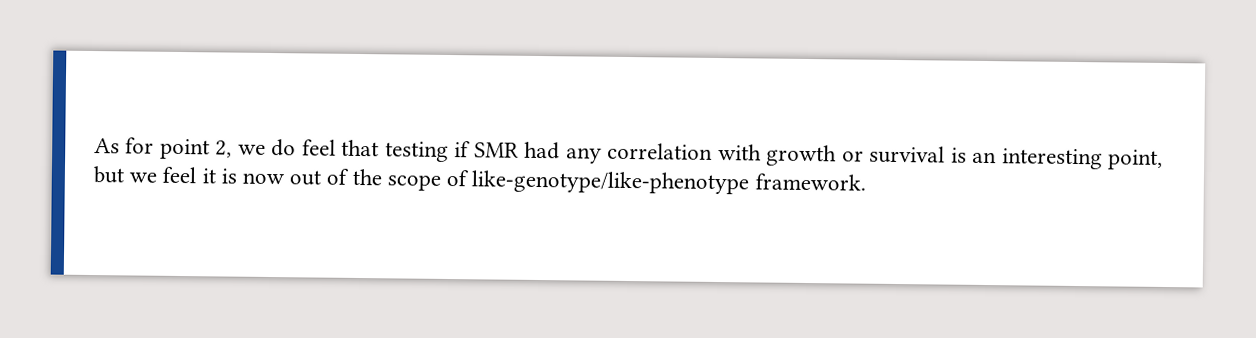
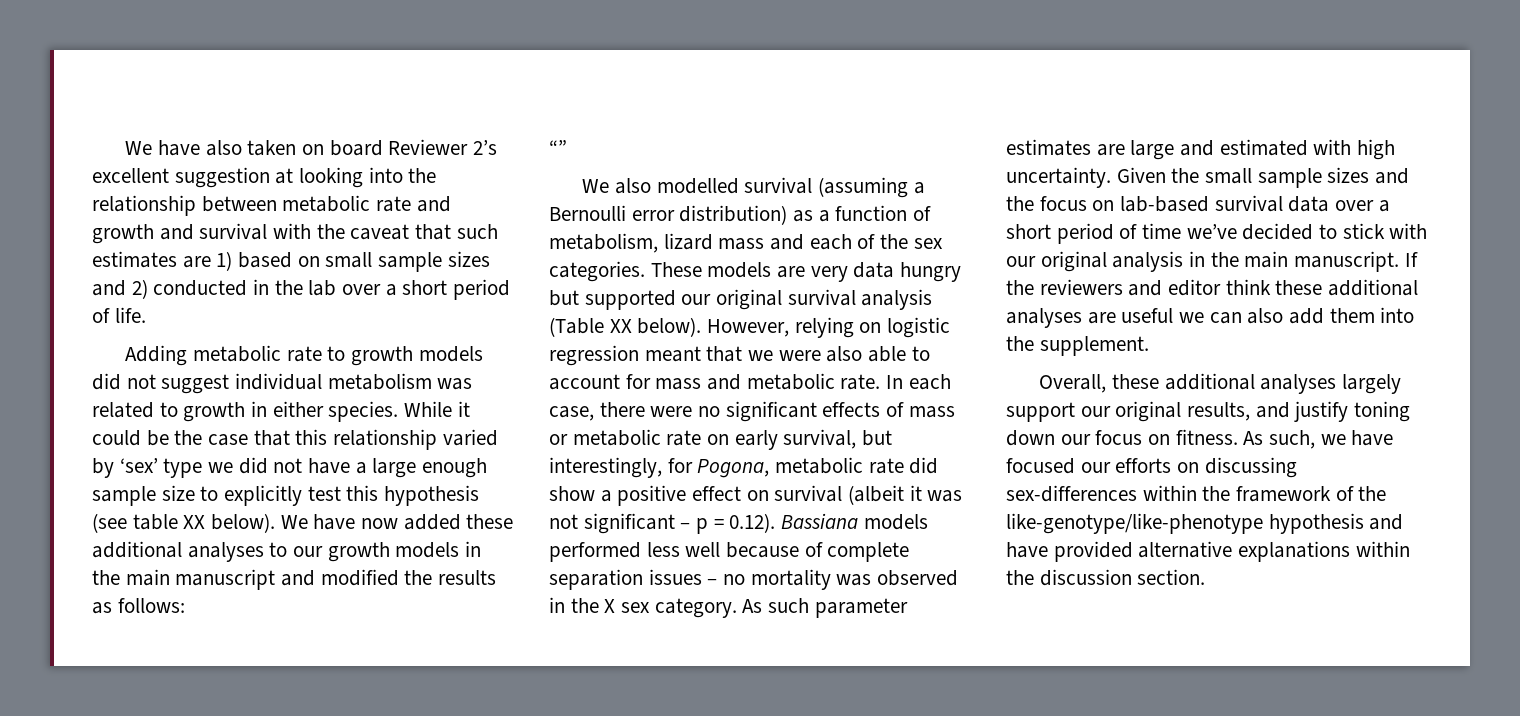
[94,137,1163,170] [93,166,866,195] As for point 2, we do feel that testing if SMR had any correlation with growth or survival is an interesting point, but we feel it is now out of the scope of like-genotype/like-phenotype framework. -> [125,139,498,156] [92,167,437,188] [92,195,451,216] [92,223,498,244] [92,251,490,272] [92,279,511,300] [92,307,146,323] [125,345,483,366] [92,373,473,394] [92,401,470,422] [92,429,498,450] [92,457,488,478] [92,485,480,506] [92,513,514,533] [92,541,482,562] [92,569,497,590] [92,598,185,614] [549,140,567,155] [582,177,925,198] [549,205,932,225] [549,233,943,253] [549,261,962,282] [549,289,933,310] [549,317,951,338] [549,345,930,366] [549,373,951,390] [549,401,955,422] [549,429,893,450] [549,457,939,478] [549,485,963,506] [549,513,928,534] [549,542,910,562] [549,569,959,590] [549,597,908,618] [1006,139,1396,160] [1006,167,1410,188] [1006,195,1390,212] [1006,223,1428,244] [1006,251,1418,272] [1006,279,1419,296] [1006,307,1415,328] [1006,336,1149,356] [1039,373,1402,394] [1006,401,1411,422] [1006,429,1394,449] [1006,457,1297,478] [1006,485,1387,502] [1006,513,1404,534] [1006,541,1410,562] [1006,569,1206,586] We have also taken on board Reviewer 2’s excellent suggestion at looking into the relationship between metabolic rate and growth and survival with the caveat that such estimates are 1) based on small sample sizes and 2) conducted in the lab over a short period of life. // Adding metabolic rate to growth models did not suggest individual metabolism was related to growth in either species. While it could be the case that this relationship varied by ‘sex’ type we did not have a large enough sample size to explicitly test this hypothesis (see table XX below). We have now added these additional analyses to our growth models in the main manuscript and modified the results as follows: // “” // We also modelled survival (assuming a Bernoulli error distribution) as a function of metabolism, lizard mass and each of the sex categories. These models are very data hungry but supported our original survival analysis (Table XX below). However, relying on logistic regression meant that we were also able to account for mass and metabolic rate. In each case, there were no significant effects of mass or metabolic rate on early survival, but interestingly, for Pogona, metabolic rate did show a positive effect on survival (albeit it was not significant – p = 0.12). Bassiana models performed less well because of complete separation issues – no mortality was observed in the X sex category. As such parameter estimates are large and estimated with high uncertainty. Given the small sample sizes and the focus on lab-based survival data over a short period of time we’ve decided to stick with our original analysis in the main manuscript. If the reviewers and editor think these additional analyses are useful we can also add them into the supplement. // Overall, these additional analyses largely support our original results, and justify toning down our focus on fitness. As such, we have focused our efforts on discussing sex-differences within the framework of the like-genotype/like-phenotype hypothesis and have provided alternative explanations within the discussion section.

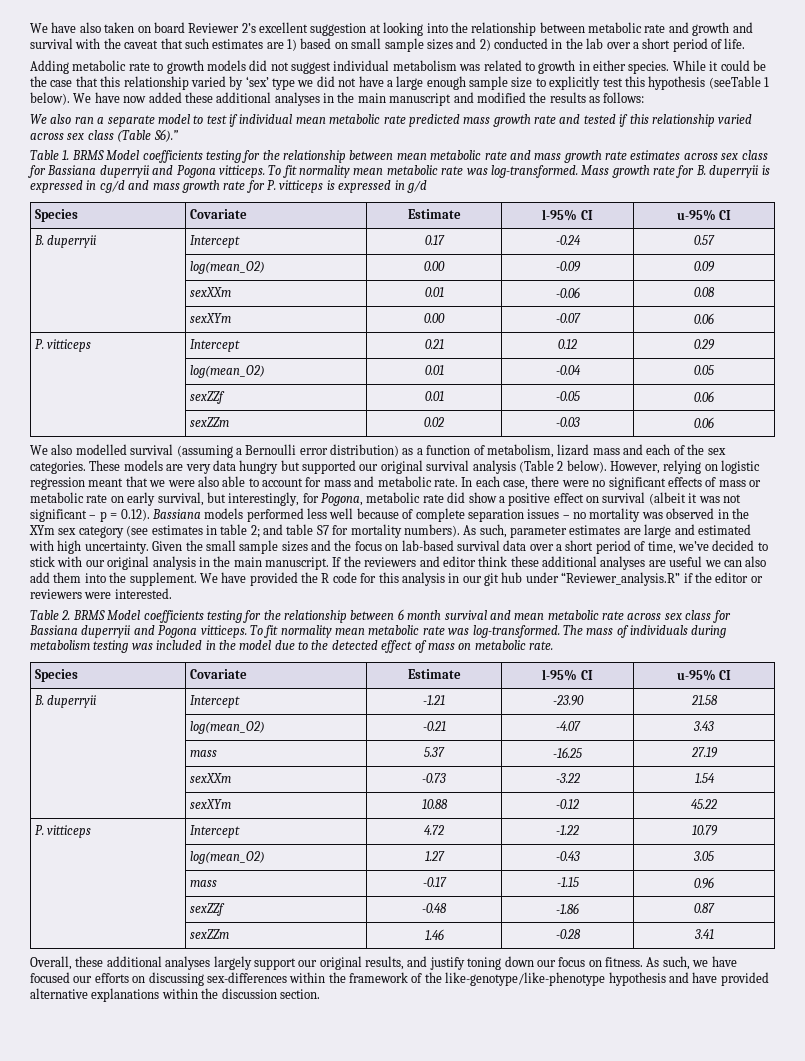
[92,513,206,533] (see table XX -> [708,76,769,89] (seeTable 1
[269,542,460,562] to our growth models -> (320, 99) none
[549,140,567,155] “” -> [30,114,753,127] [30,129,178,142] [30,150,768,163] [28,165,770,178] [30,180,427,193] [35,209,79,222] [190,209,248,219] [407,209,461,219] [542,209,593,221] [676,209,732,221] [34,235,97,248] [190,235,241,248] [424,235,445,245] [555,235,581,245] [694,235,715,245] [190,261,266,274] [424,261,445,271] [555,261,581,272] [694,261,715,272] [190,287,232,297] [424,287,444,297] [555,287,580,298] [694,287,715,297] [190,313,232,323] [424,313,445,323] [555,313,581,323] [694,313,714,324] [35,339,92,352] [190,339,241,352] [424,339,444,349] [558,339,577,349] [694,339,715,350] [190,365,266,378] [424,365,444,375] [555,365,581,375] [694,365,714,375] [190,391,226,404] [424,391,444,401] [555,391,580,401] [694,391,714,402] [190,417,230,427] [424,417,444,427] [555,417,580,427] [694,417,714,428] We also ran a separate model to test if individual mean metabolic rate predicted mass growth rate and tested if this relationship varied across sex class (Table S6).” // Table 1. BRMS Model coefficients testing for the relationship between mean metabolic rate and mass growth rate estimates across sex class for Bassiana duperryii and Pogona vitticeps. To fit normality mean metabolic rate was log-transformed. Mass growth rate for B. duperryii is expressed in cg/d and mass growth rate for P. vitticeps is expressed in g/d // Species | Covariate | Estimate | l-95% CI | u-95% CI // B. duperryii | Intercept | 0.17 | -0.24 | 0.57 // | log(mean_O2) | 0.00 | -0.09 | 0.09 // | sexXXm | 0.01 | -0.06 | 0.08 // | sexXYm | 0.00 | -0.07 | 0.06 // P. vitticeps | Intercept | 0.21 | 0.12 | 0.29 // | log(mean_O2) | 0.01 | -0.04 | 0.05 // | sexZZf | 0.01 | -0.05 | 0.06 // | sexZZm | 0.02 | -0.03 | 0.06
[609,319,632,333] XX -> [557,461,564,471] 2
[604,598,810,618] X sex category. As such -> [29,524,507,538] XYm sex category (see estimates in table 2; and table S7 for mortality numbers). As such,
[1142,223,1182,239] time -> [647,541,676,554] time,
(1149, 346) none -> [199,572,763,586] [30,588,172,599] [30,609,731,623] [29,625,727,638] [30,640,553,653] [35,669,79,682] [190,669,248,679] [407,669,461,679] [542,669,593,681] [676,669,732,681] [34,695,97,708] [190,695,241,708] [423,695,445,705] [552,695,584,706] [690,695,718,705] [190,721,266,734] [422,721,446,731] [555,721,581,731] [693,721,714,731] [190,750,218,757] [424,747,445,757] [553,747,582,758] [690,747,718,758] [190,773,232,783] [422,773,446,783] [555,773,580,783] [694,773,715,783] [190,799,232,809] [421,799,448,809] [556,799,579,809] [691,799,717,809] [35,825,92,838] [190,825,241,838] [424,825,444,835] [556,825,579,835] [691,825,718,836] [190,851,266,864] [424,851,445,861] [555,851,580,861] [693,851,714,861] [190,880,218,887] [422,877,447,887] [556,877,579,887] [694,877,714,889] [190,903,226,916] [422,903,447,913] [556,903,579,914] [694,903,715,913] [190,929,230,939] [424,929,444,940] [555,929,581,939] [693,929,714,939] We have provided the R code for this analysis in our git hub under “Reviewer_analysis.R” if the editor or reviewers were interested. // Table 2. BRMS Model coefficients testing for the relationship between 6 month survival and mean metabolic rate across sex class for Bassiana duperryii and Pogona vitticeps. To fit normality mean metabolic rate was log-transformed. The mass of individuals during metabolism testing was included in the model due to the detected effect of mass on metabolic rate. // Species | Covariate | Estimate | l-95% CI | u-95% CI // B. duperryii | Intercept | -1.21 | -23.90 | 21.58 // | log(mean_O2) | -0.21 | -4.07 | 3.43 // | mass | 5.37 | -16.25 | 27.19 // | sexXXm | -0.73 | -3.22 | 1.54 // | sexXYm | 10.88 | -0.12 | 45.22 // P. vitticeps | Intercept | 4.72 | -1.22 | 10.79 // | log(mean_O2) | 1.27 | -0.43 | 3.05 // | mass | -0.17 | -1.15 | 0.96 // | sexZZf | -0.48 | -1.86 | 0.87 // | sexZZm | 1.46 | -0.28 | 3.41

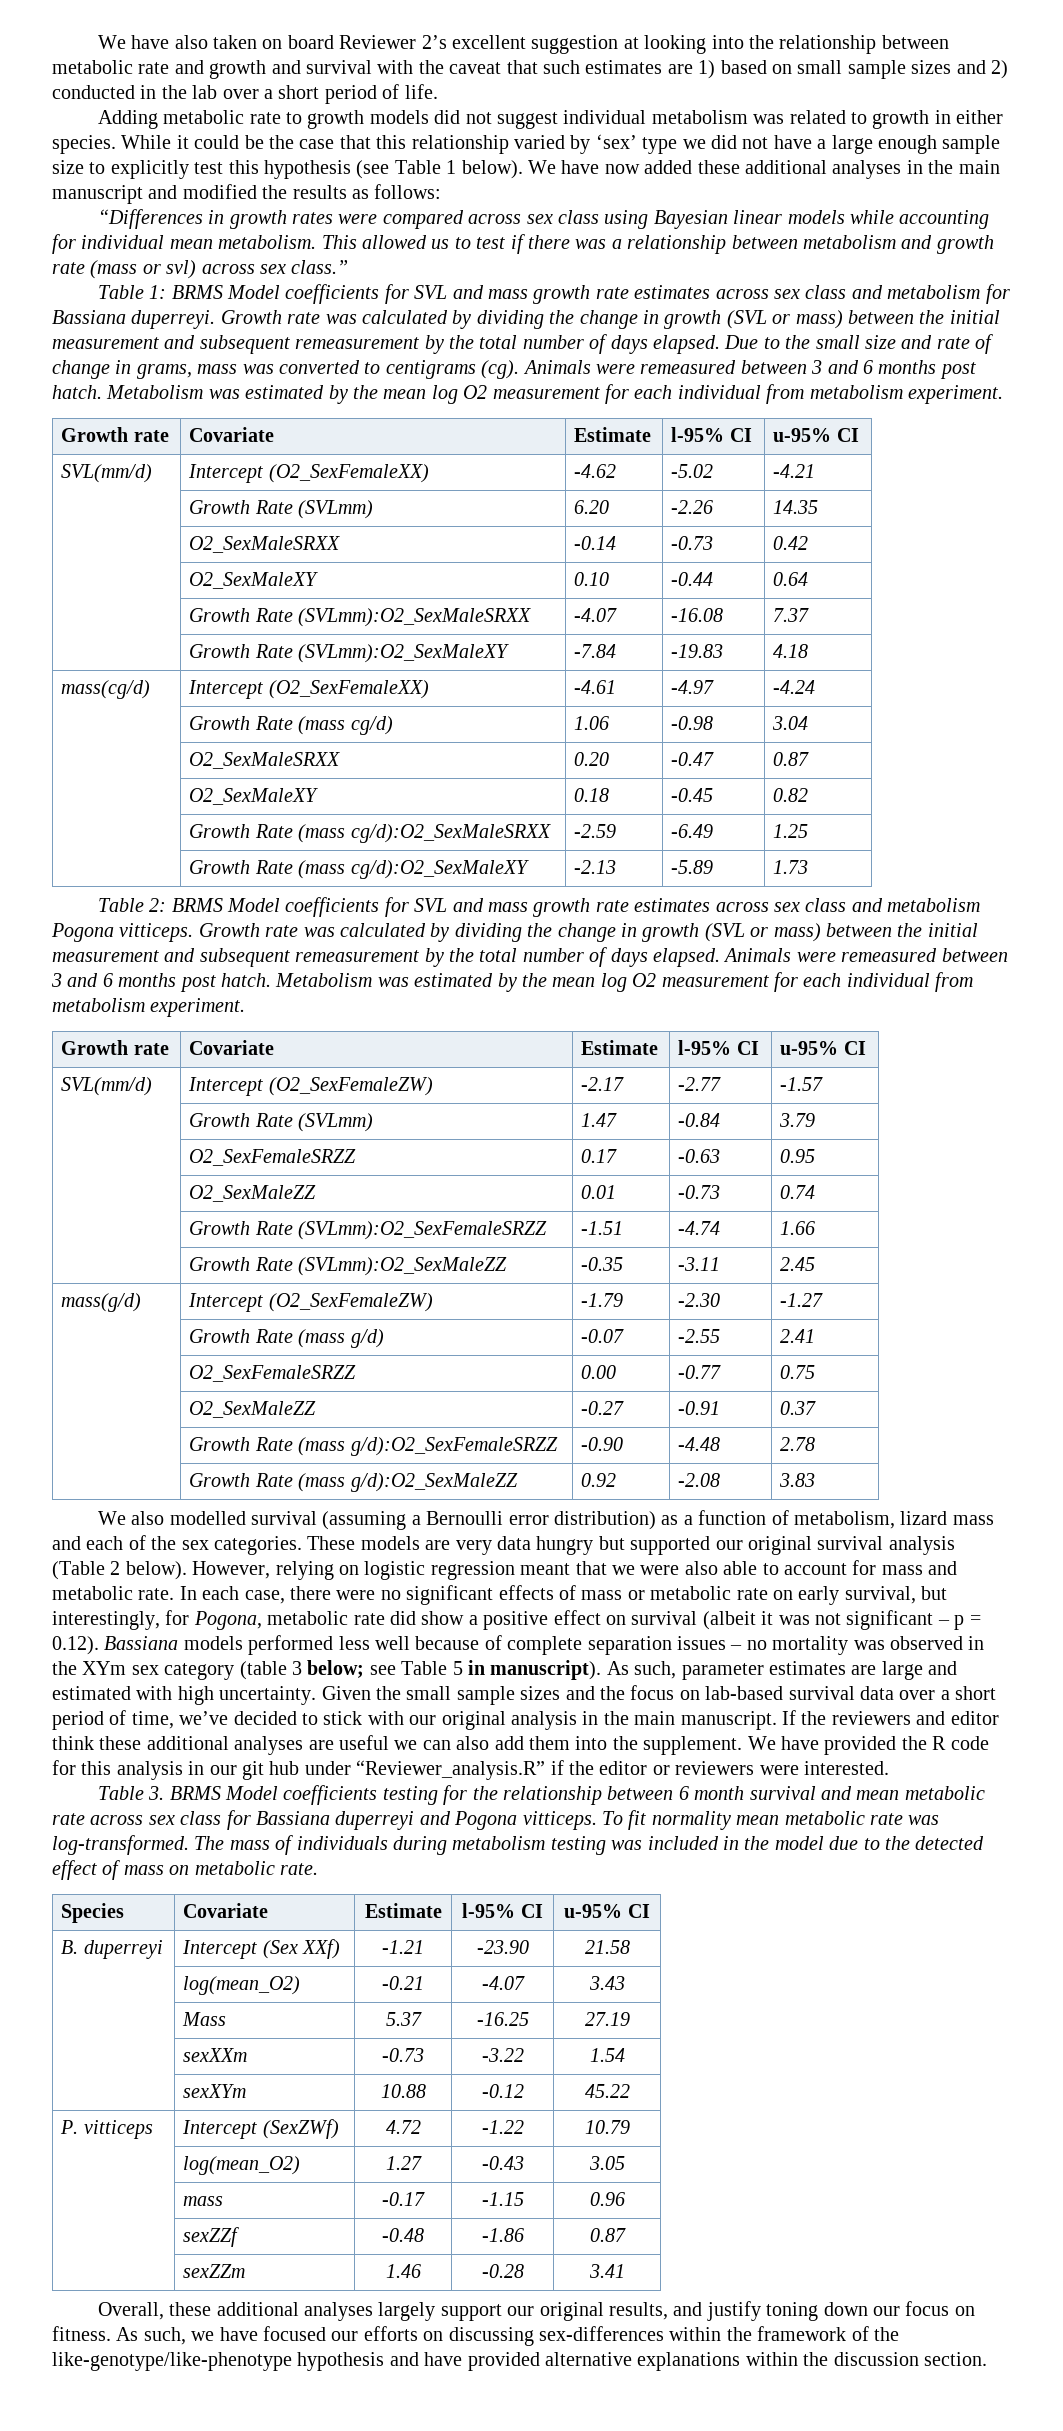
[708,76,761,89] (seeTable -> [356,160,441,179] (see Table
[30,114,753,127] [30,129,178,142] [30,150,768,163] [28,165,770,178] [30,180,427,193] [35,209,79,222] [190,209,248,219] [407,209,461,219] [542,209,593,221] [676,209,732,221] [34,235,97,248] [190,235,241,248] [424,235,445,245] [555,235,581,245] [694,235,715,245] [190,261,266,274] [424,261,445,271] [555,261,581,272] [694,261,715,272] [190,287,232,297] [424,287,444,297] [555,287,580,298] [694,287,715,297] [190,313,232,323] [424,313,445,323] [555,313,581,323] [694,313,714,324] [35,339,92,352] [190,339,241,352] [424,339,444,349] [558,339,577,349] [694,339,715,350] [190,365,266,378] [424,365,444,375] [555,365,581,375] [694,365,714,375] [190,391,226,404] [424,391,444,401] [555,391,580,401] [694,391,714,402] [190,417,230,427] [424,417,444,427] [555,417,580,427] [694,417,714,428] We also ran a separate model to test if individual mean metabolic rate predicted mass growth rate and tested if this relationship varied across sex class (Table S6).” // Table 1. BRMS Model coefficients testing for the relationship between mean metabolic rate and mass growth rate estimates across sex class for Bassiana duperryii and Pogona vitticeps. To fit normality mean metabolic rate was log-transformed. Mass growth rate for B. duperryii is expressed in cg/d and mass growth rate for P. vitticeps is expressed in g/d // Species | Covariate | Estimate | l-95% CI | u-95% CI // B. duperryii | Intercept | 0.17 | -0.24 | 0.57 // | log(mean_O2) | 0.00 | -0.09 | 0.09 // | sexXXm | 0.01 | -0.06 | 0.08 // | sexXYm | 0.00 | -0.07 | 0.06 // P. vitticeps | Intercept | 0.21 | 0.12 | 0.29 // | log(mean_O2) | 0.01 | -0.04 | 0.05 // | sexZZf | 0.01 | -0.05 | 0.06 // | sexZZm | 0.02 | -0.03 | 0.06 -> [97,209,990,229] [52,234,994,254] [52,260,349,279] [97,284,1010,304] [52,310,1000,329] [52,334,994,354] [52,360,976,379] [52,384,1003,404] [61,427,169,442] [189,427,275,442] [574,427,652,442] [671,427,752,442] [773,428,859,442] [61,464,153,483] [188,464,429,483] [574,464,617,478] [671,464,714,478] [773,464,816,478] [189,500,374,519] [574,500,610,514] [671,500,714,514] [773,500,819,514] [189,536,341,553] [574,536,617,550] [671,536,714,550] [773,536,809,550] [189,572,319,589] [574,572,610,586] [671,572,714,586] [773,572,809,586] [189,608,532,627] [574,608,618,622] [671,608,724,622] [773,608,810,622] [189,644,510,663] [574,644,617,658] [671,644,724,658] [773,644,809,658] [61,680,151,699] [188,680,429,699] [574,680,617,694] [671,680,715,694] [773,680,816,694] [189,716,393,735] [574,716,610,730] [671,716,714,730] [772,716,809,730] [189,752,341,769] [574,752,610,766] [671,752,715,766] [773,752,810,766] [189,788,319,805] [574,788,610,802] [671,788,714,802] [773,788,809,802] [189,824,551,843] [574,824,617,838] [671,824,714,838] [773,824,809,838] [189,860,529,879] [574,860,617,874] [671,860,714,874] [773,860,809,874] [97,897,981,917] [51,923,978,942] [52,947,1008,967] [51,972,974,992] [52,998,246,1017] [61,1040,169,1055] [189,1040,275,1055] [581,1040,659,1055] [678,1040,759,1055] [780,1041,866,1055] [61,1077,153,1096] [188,1077,433,1096] [581,1077,625,1091] [678,1077,722,1091] [780,1077,824,1091] [189,1113,374,1132] [581,1113,618,1127] [678,1113,721,1127] [779,1113,816,1127] [189,1149,357,1166] [581,1149,618,1163] [678,1149,721,1163] [780,1149,816,1163] [189,1185,317,1202] [581,1185,617,1199] [678,1185,721,1199] [780,1185,816,1199] [189,1221,548,1240] [581,1221,624,1235] [678,1221,721,1235] [780,1221,816,1235] [189,1257,508,1276] [581,1257,624,1271] [678,1257,721,1271] [780,1257,816,1271] [61,1293,142,1312] [188,1293,433,1312] [581,1293,624,1307] [678,1293,721,1307] [780,1293,824,1307] [189,1329,384,1348] [581,1329,625,1343] [678,1329,721,1343] [780,1329,816,1343] [189,1365,357,1382] [581,1365,617,1379] [678,1365,722,1379] [780,1365,816,1379] [189,1401,317,1418] [581,1401,625,1415] [678,1401,721,1415] [780,1401,817,1415] [189,1437,558,1456] [581,1437,624,1451] [678,1437,721,1451] [780,1437,816,1451] [189,1473,518,1492] [581,1473,617,1487] [678,1473,721,1487] [779,1473,816,1487] “Differences in growth rates were compared across sex class using Bayesian linear models while accounting for individual mean metabolism. This allowed us to test if there was a relationship between metabolism and growth rate (mass or svl) across sex class.” // Table 1: BRMS Model coefficients for SVL and mass growth rate estimates across sex class and metabolism for Bassiana duperreyi. Growth rate was calculated by dividing the change in growth (SVL or mass) between the initial measurement and subsequent remeasurement by the total number of days elapsed. Due to the small size and rate of change in grams, mass was converted to centigrams (cg). Animals were remeasured between 3 and 6 months post hatch. Metabolism was estimated by the mean log O2 measurement for each individual from metabolism experiment. // Growth rate | Covariate | Estimate | l-95% CI | u-95% CI // SVL(mm/d) | Intercept (O2_SexFemaleXX) | -4.62 | -5.02 | -4.21 // | Growth Rate (SVLmm) | 6.20 | -2.26 | 14.35 // | O2_SexMaleSRXX | -0.14 | -0.73 | 0.42 // | O2_SexMaleXY | 0.10 | -0.44 | 0.64 // | Growth Rate (SVLmm):O2_SexMaleSRXX | -4.07 | -16.08 | 7.37 // | Growth Rate (SVLmm):O2_SexMaleXY | -7.84 | -19.83 | 4.18 // mass(cg/d) | Intercept (O2_SexFemaleXX) | -4.61 | -4.97 | -4.24 // | Growth Rate (mass cg/d) | 1.06 | -0.98 | 3.04 // | O2_SexMaleSRXX | 0.20 | -0.47 | 0.87 // | O2_SexMaleXY | 0.18 | -0.45 | 0.82 // | Growth Rate (mass cg/d):O2_SexMaleSRXX | -2.59 | -6.49 | 1.25 // | Growth Rate (mass cg/d):O2_SexMaleXY | -2.13 | -5.89 | 1.73 // Table 2: BRMS Model coefficients for SVL and mass growth rate estimates across sex class and metabolism Pogona vitticeps. Growth rate was calculated by dividing the change in growth (SVL or mass) between the initial measurement and subsequent remeasurement by the total number of days elapsed. Animals were remeasured between 3 and 6 months post hatch. Metabolism was estimated by the mean log O2 measurement for each individual from metabolism experiment. // Growth rate | Covariate | Estimate | l-95% CI | u-95% CI // SVL(mm/d) | Intercept (O2_SexFemaleZW) | -2.17 | -2.77 | -1.57 // | Growth Rate (SVLmm) | 1.47 | -0.84 | 3.79 // | O2_SexFemaleSRZZ | 0.17 | -0.63 | 0.95 // | O2_SexMaleZZ | 0.01 | -0.73 | 0.74 // | Growth Rate (SVLmm):O2_SexFemaleSRZZ | -1.51 | -4.74 | 1.66 // | Growth Rate (SVLmm):O2_SexMaleZZ | -0.35 | -3.11 | 2.45 // mass(g/d) | Intercept (O2_SexFemaleZW) | -1.79 | -2.30 | -1.27 // | Growth Rate (mass g/d) | -0.07 | -2.55 | 2.41 // | O2_SexFemaleSRZZ | 0.00 | -0.77 | 0.75 // | O2_SexMaleZZ | -0.27 | -0.91 | 0.37 // | Growth Rate (mass g/d):O2_SexFemaleSRZZ | -0.90 | -4.48 | 2.78 // | Growth Rate (mass g/d):O2_SexMaleZZ | 0.92 | -2.08 | 3.83
[126,524,460,538] (see estimates in table 2; and table S7 for mortality numbers). -> [239,1660,602,1680] (table 3 below; see Table 5 in manuscript).
[61,610,71,620] 2. -> [148,1786,165,1800] 3.
[81,625,131,638] duperryii -> [335,1811,415,1830] duperreyi
[47,695,97,708] [190,695,241,708] duperryii | Intercept -> [83,1940,163,1959] [182,1939,341,1959] duperreyi | Intercept (Sex XXf)
[190,750,218,757] mass -> [182,2012,227,2026] Mass
(241, 831) none -> [262,2119,339,2139] (SexZWf)

